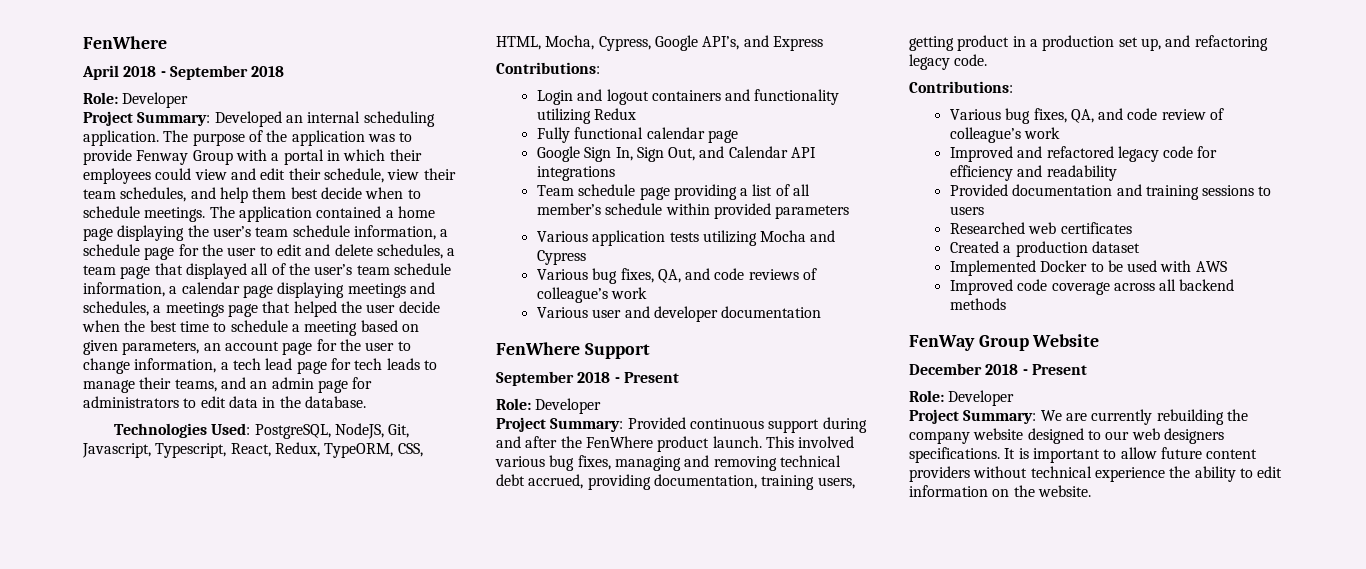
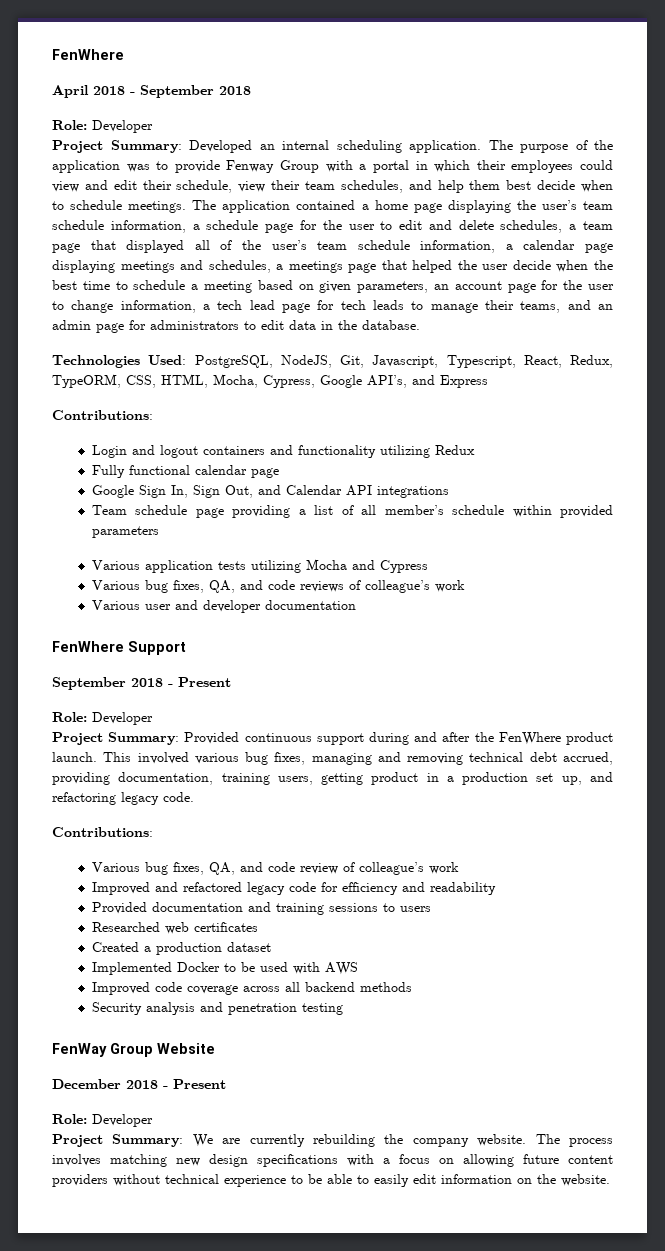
(1006, 304) none -> [91,1002,343,1015] // Security analysis and penetration testing
[973,428,1224,444] [909,447,1157,463] website designed to our web designers specifications. It is important to allow -> [477,1134,613,1147] [52,1154,514,1167] website. The process involves matching new design specifications with a focus on allowing
[1169,466,1253,482] the ability to -> [291,1174,409,1187] to be able to easily

